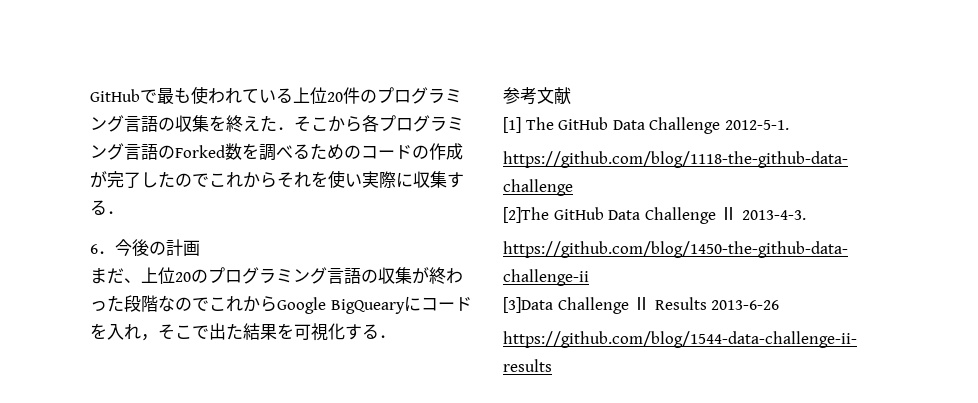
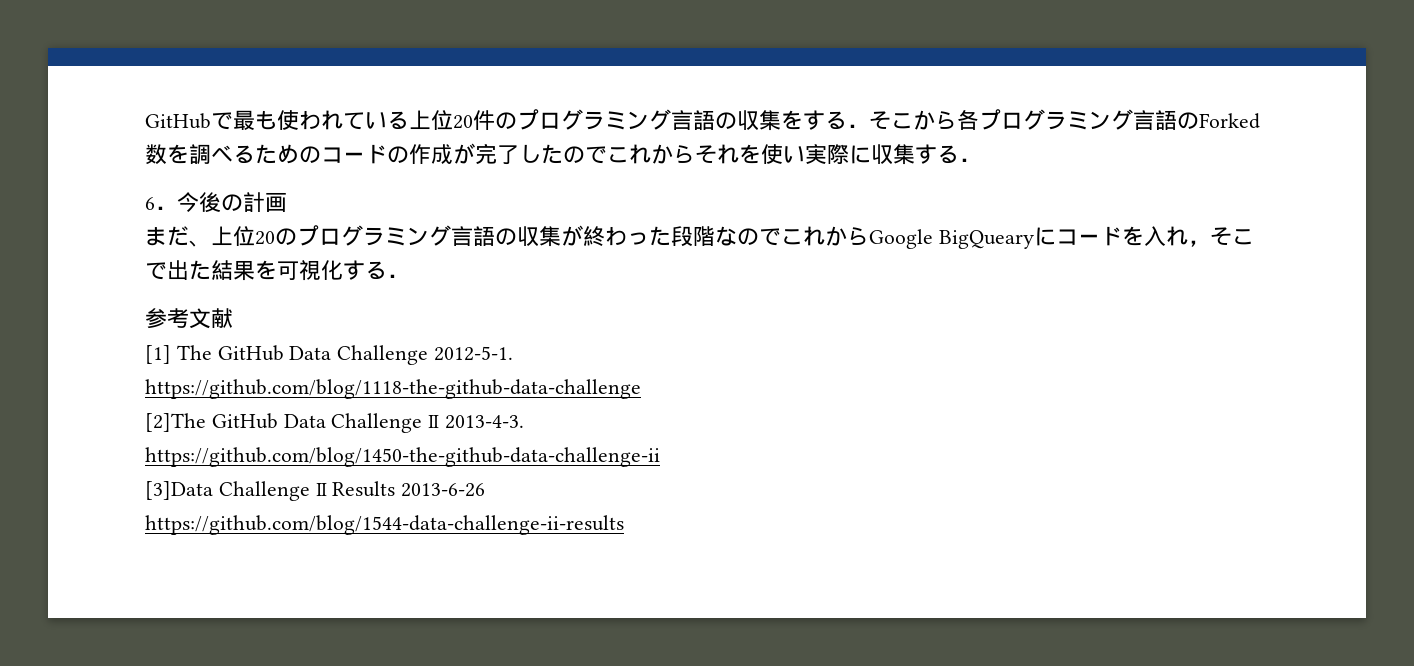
[226,115,277,132] 終えた -> [803,110,847,130] する

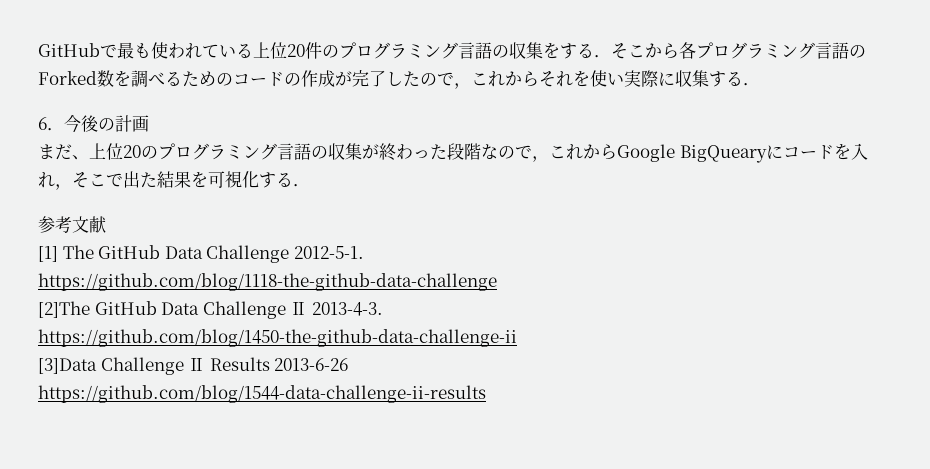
(607, 155) none -> [454,83,471,89] ，
(781, 237) none -> [532,156,549,162] ，

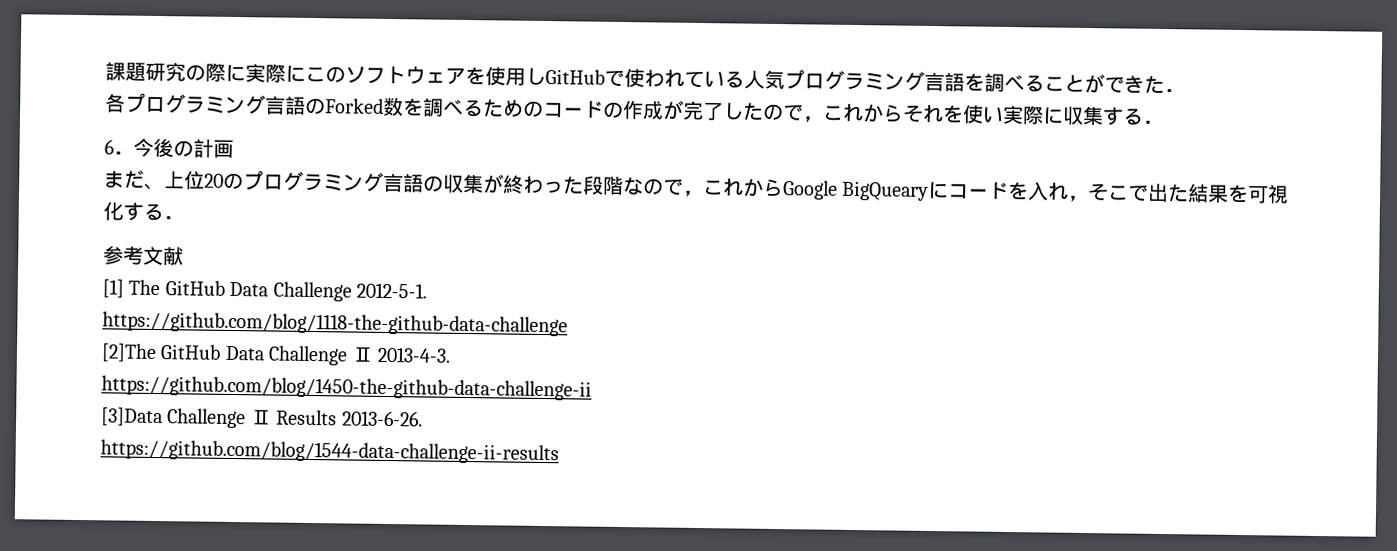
[38,42,679,59] GitHubで最も使われている上位20件のプログラミング言語の収集をする．そこから -> [105,61,1185,95] 課題研究の際に実際にこのソフトウェアを使用しGitHubで使われている人気プログラミング言語を調べることができた． //
[274,358,349,371] 2013-6-26 -> [341,410,423,427] 2013-6-26.

